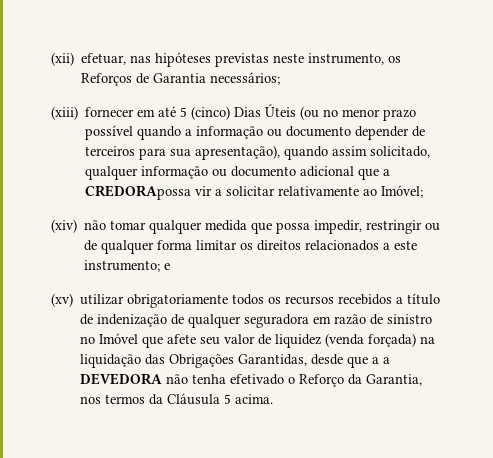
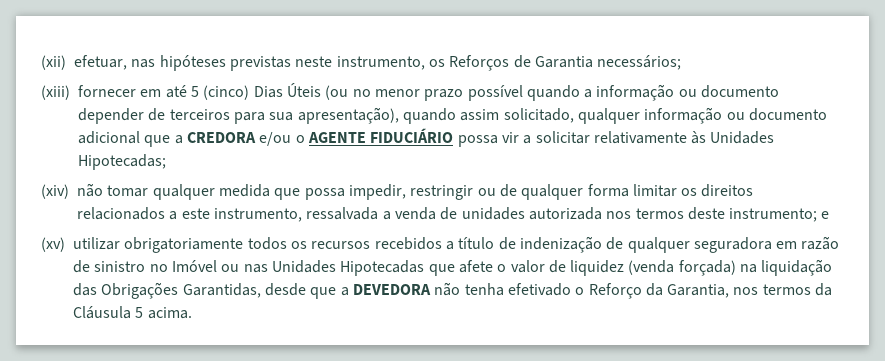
[85,185,192,200] CREDORApossa -> [186,128,498,147] CREDORA e/ou o AGENTE FIDUCIÁRIO possa
[363,185,424,198] ao Imóvel; -> [691,131,775,144] [78,154,166,170] às Unidades Hipotecadas;
(418, 245) none -> [213,207,725,222] instrumento, ressalvada a venda de unidades autorizada nos termos deste
(139, 338) none -> [221,260,425,276] ou nas Unidades Hipotecadas
[200,337,221,345] seu -> [497,264,507,272] o
[383,357,391,364] a -> (349, 291) none

